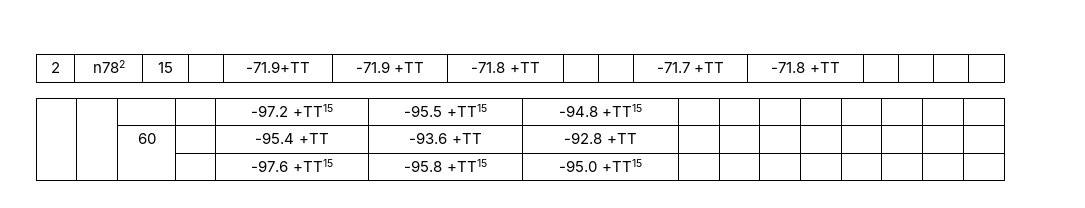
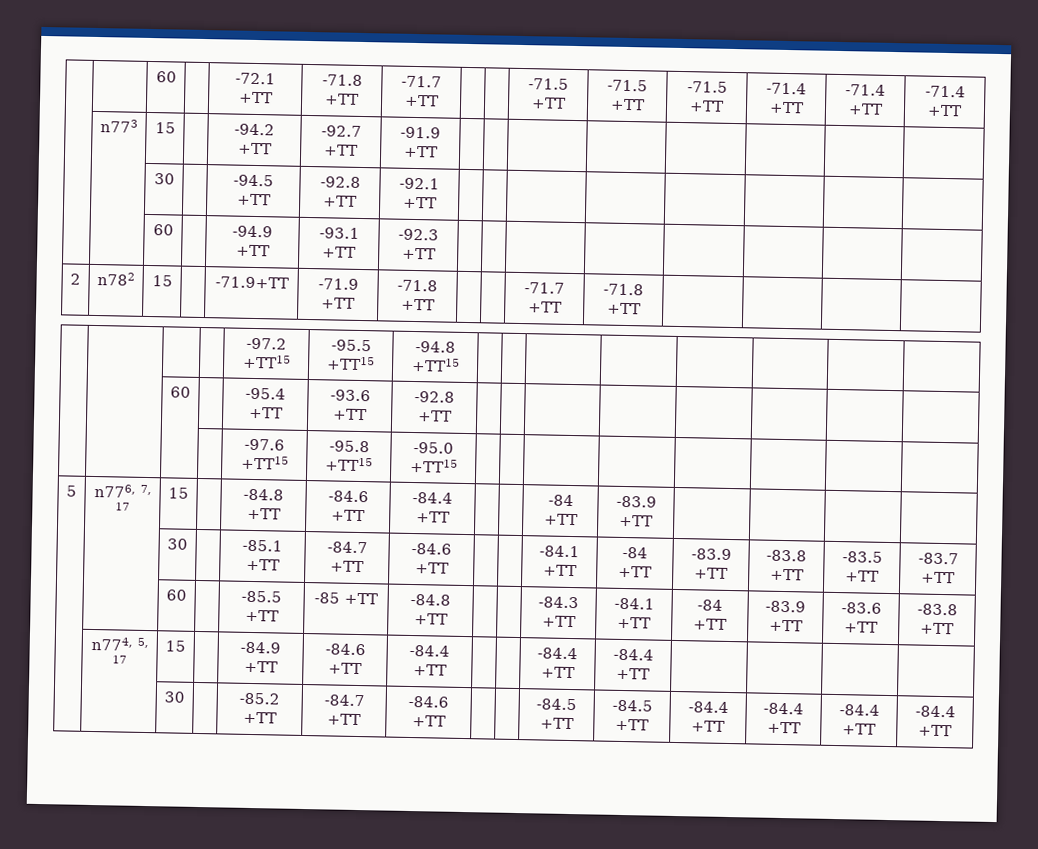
(51, 67) none -> [155,71,177,83] [235,72,276,85] [238,91,273,104] [321,74,363,86] [325,93,359,105] [401,75,442,88] [403,94,439,107] [528,78,569,90] [530,97,566,109] [607,79,648,92] [609,98,645,111] [686,81,728,93] [689,100,724,112] [766,82,807,95] [768,101,804,114] [845,84,886,96] [847,103,883,115] [924,85,966,98] [927,104,962,117] [100,119,138,133] [154,122,176,134] [234,123,275,136] [237,142,272,155] [320,125,362,137] [324,144,358,156] [400,126,441,139] [403,145,438,158] [153,173,175,185] [233,174,274,187] [236,193,271,206] [319,176,361,188] [323,195,357,207] [399,177,440,190] [402,196,437,209] [152,224,174,236] [232,225,273,238] [235,244,270,257] [318,227,360,239] [322,246,356,258] [398,228,439,241] [401,247,436,260] | | 60 | | -72.1 +TT | -71.8 +TT | -71.7 +TT | | | -71.5 +TT | -71.5 +TT | -71.5 +TT | -71.4 +TT | -71.4 +TT | -71.4 +TT // | n773 | 15 | | -94.2 +TT | -92.7 +TT | -91.9 +TT | | | | | | | | // | | 30 | | -94.5 +TT | -92.8 +TT | -92.1 +TT | | | | | | | | // | | 60 | | -94.9 +TT | -93.1 +TT | -92.3 +TT | | | | | | | | //
(642, 165) none -> [66,485,77,497] [93,483,152,498] [115,502,130,511] [168,487,189,499] [243,488,284,501] [246,507,281,520] [327,490,369,503] [331,509,365,522] [412,492,453,504] [415,511,450,523] [547,494,574,507] [543,513,578,526] [615,495,657,508] [619,514,653,527] [167,538,188,550] [242,539,283,552] [245,558,280,571] [326,541,368,554] [330,560,364,573] [411,542,452,555] [414,562,449,574] [539,545,580,558] [542,564,577,577] [622,546,648,559] [618,565,652,578] [690,548,732,561] [694,567,728,579] [766,549,807,562] [769,568,804,581] [841,551,883,563] [845,570,879,582] [917,552,959,565] [921,571,955,584] [166,589,187,601] [241,590,282,603] [244,609,279,622] [314,592,378,605] [410,593,451,606] [413,613,448,625] [538,596,579,609] [541,615,576,628] [613,597,655,610] [617,616,651,629] [697,599,723,611] [693,618,727,630] [765,600,806,613] [768,619,803,632] [840,602,882,614] [844,621,878,633] [916,603,958,616] [920,622,954,635] [90,636,149,651] [112,655,127,664] [165,640,186,652] [240,641,281,654] [243,660,278,673] [324,643,366,656] [328,662,362,675] [409,644,450,657] [412,664,447,676] [537,647,578,660] [540,666,575,679] [612,648,654,661] [616,667,650,680] [164,691,185,703] [239,692,280,705] [242,711,277,724] [323,694,365,707] [327,713,361,726] [408,695,449,708] [411,715,446,727] [536,698,577,711] [539,717,574,730] [611,699,653,712] [615,718,649,731] [687,701,729,714] [691,720,725,732] [763,702,804,715] [766,721,801,734] [838,704,880,716] [842,723,876,735] [914,705,956,718] [918,724,952,737] // 5 | n776, 7, 17 | 15 | | -84.8 +TT | -84.6 +TT | -84.4 +TT | | | -84 +TT | -83.9 +TT | | | | // | | 30 | | -85.1 +TT | -84.7 +TT | -84.6 +TT | | | -84.1 +TT | -84 +TT | -83.9 +TT | -83.8 +TT | -83.5 +TT | -83.7 +TT // | | 60 | | -85.5 +TT | -85 +TT | -84.8 +TT | | | -84.3 +TT | -84.1 +TT | -84 +TT | -83.9 +TT | -83.6 +TT | -83.8 +TT // | n774, 5, 17 | 15 | | -84.9 +TT | -84.6 +TT | -84.4 +TT | | | -84.4 +TT | -84.4 +TT | | | | // | | 30 | | -85.2 +TT | -84.7 +TT | -84.6 +TT | | | -84.5 +TT | -84.5 +TT | -84.4 +TT | -84.4 +TT | -84.4 +TT | -84.4 +TT

